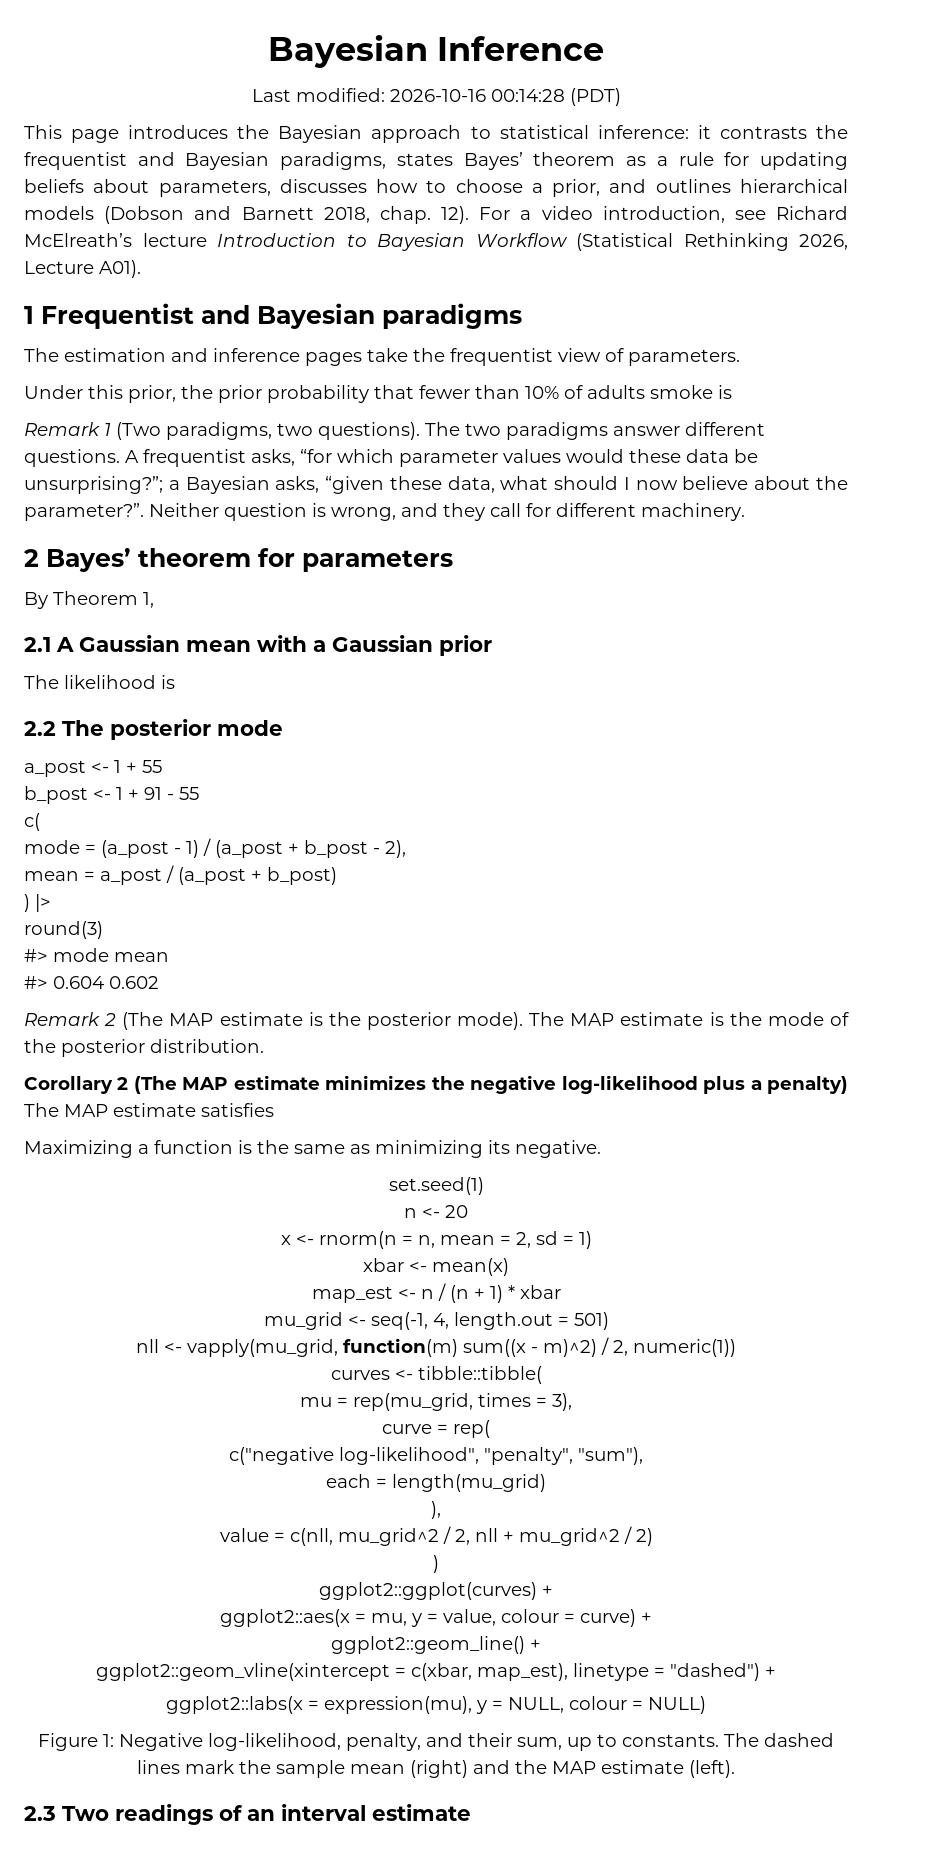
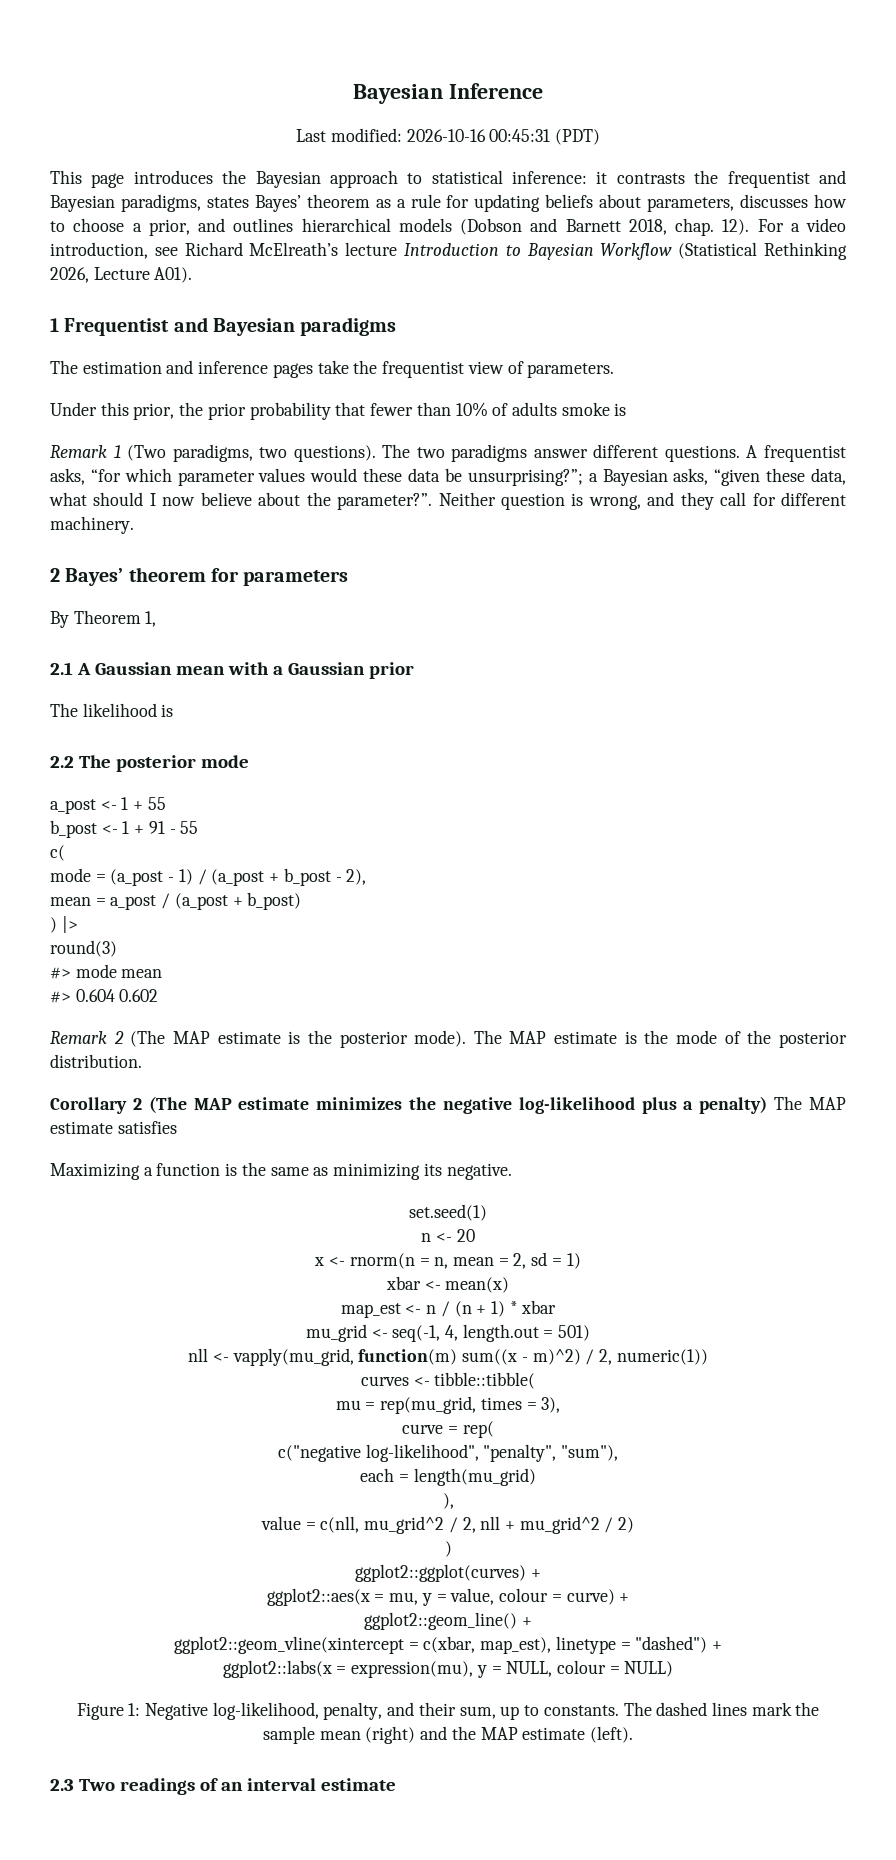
[490,89,565,102] 00:14:28 -> [489,129,551,142] 00:45:31

